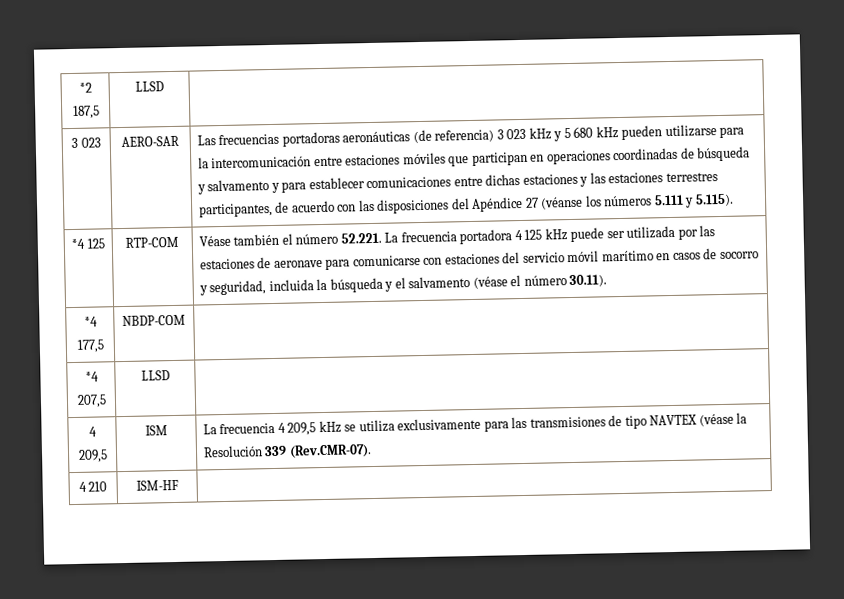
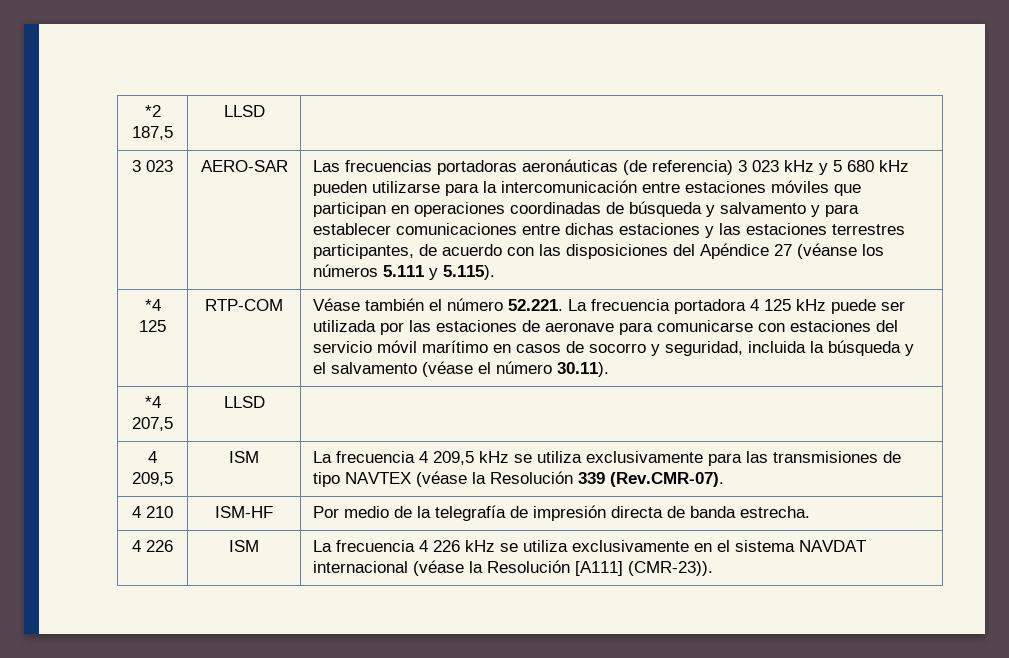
[83,316,98,327] [76,339,104,353] [122,314,186,327] // *4 177,5 | NBDP-COM | -> (609, 369) none
(179, 485) none -> [312,505,810,521] [132,540,173,552] [229,540,259,552] [312,540,866,552] [312,560,713,576] Por medio de la telegrafía de impresión directa de banda estrecha. // 4 226 | ISM | La frecuencia 4 226 kHz se utiliza exclusivamente en el sistema NAVDAT internacional (véase la Resolución [A111] (CMR-23)).

